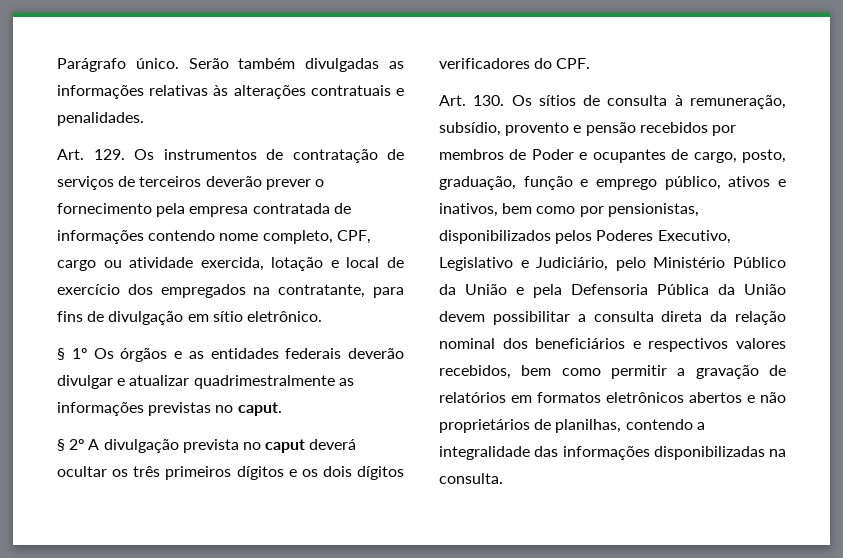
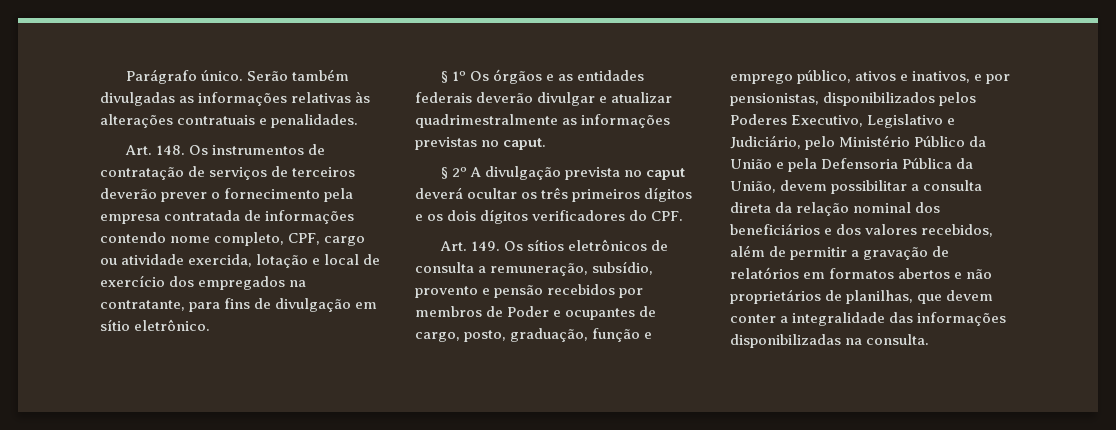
[93,149,125,160] 129. -> [155,145,185,155] 148.
[473,95,505,106] 130. -> [470,241,500,251] 149.
(576, 100) none -> [568,239,648,251] eletrônicos
[674,95,683,106] à -> [478,266,487,273] a
[502,203,576,214] bem como -> [974,74,983,81] e
[744,284,786,295] União -> [730,181,776,193] União,
[648,338,729,352] respectivos -> [836,224,862,235] dos
[521,365,601,376] bem como -> [730,245,787,257] além de
[606,392,684,403] eletrônicos -> (895, 273) none
[625,419,693,430] contendo -> [917,290,994,304] [730,314,776,323] que devem conter

